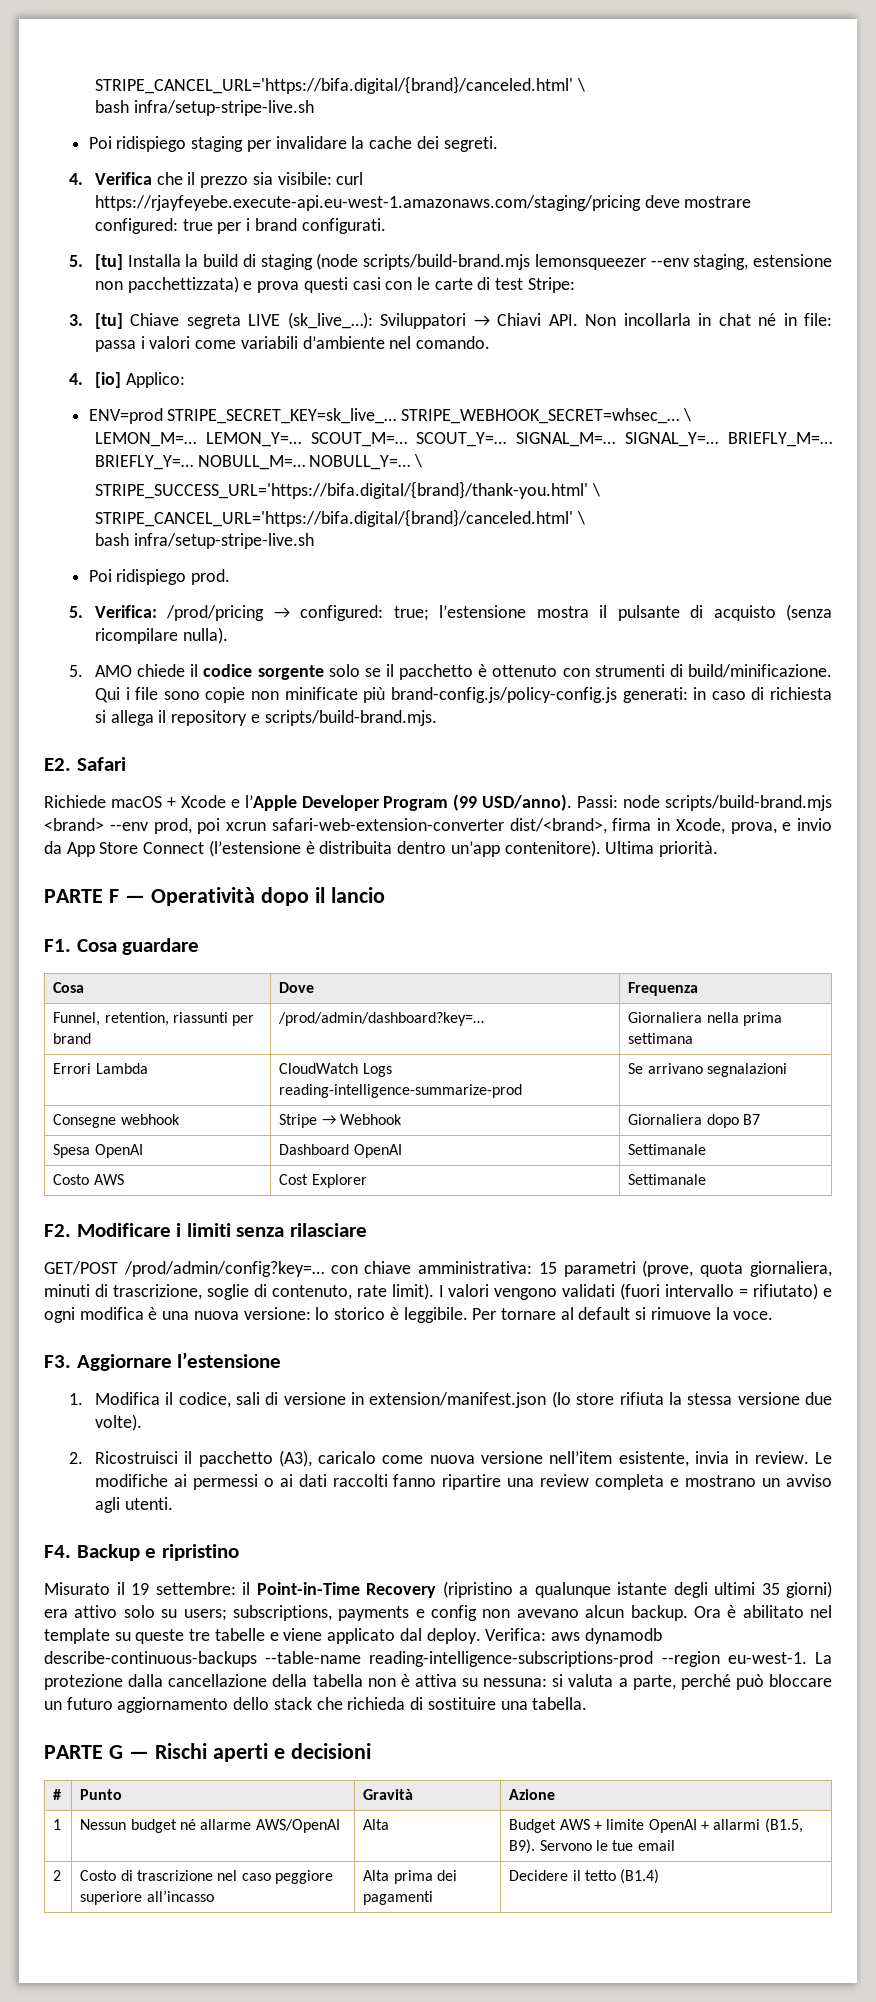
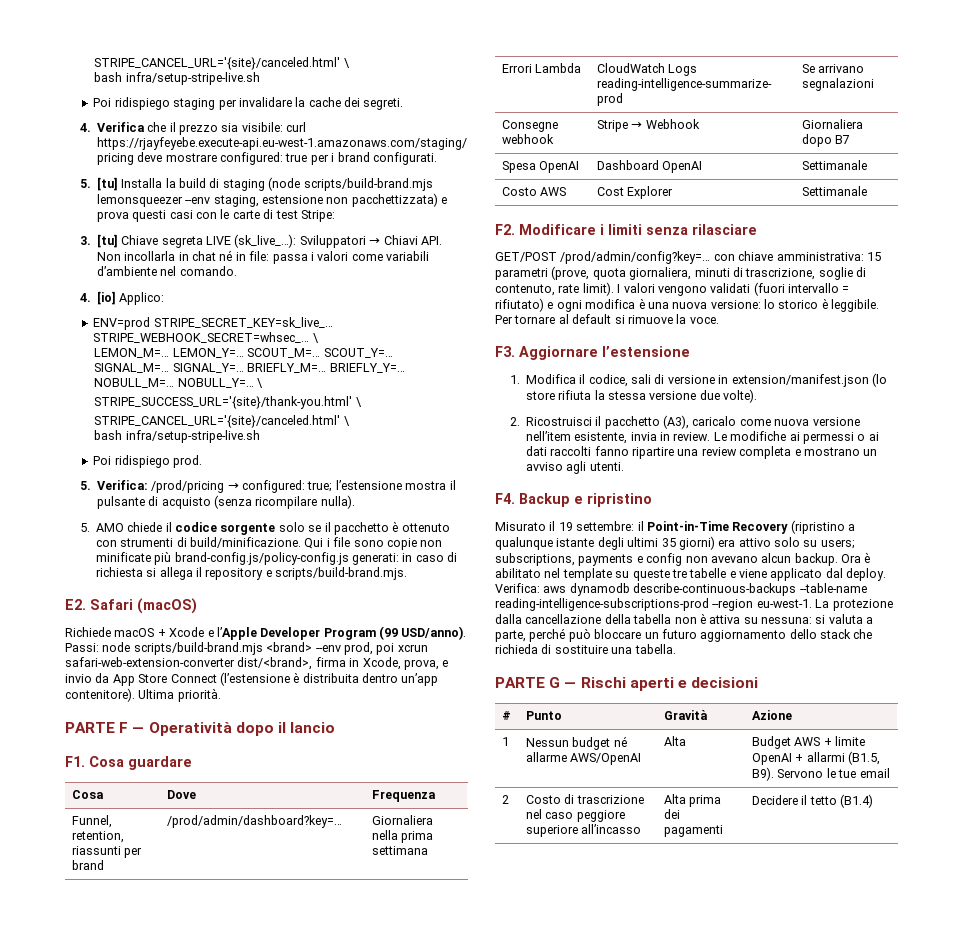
[94,76,573,94] STRIPE_CANCEL_URL='https://bifa.digital/{brand}/canceled.html' -> [94,57,341,70] STRIPE_CANCEL_URL='{site}/canceled.html'
[94,481,600,499] [94,509,573,527] STRIPE_SUCCESS_URL='https://bifa.digital/{brand}/thank-you.html' \ // STRIPE_CANCEL_URL='https://bifa.digital/{brand}/canceled.html' -> [94,396,362,409] [94,415,341,428] STRIPE_SUCCESS_URL='{site}/thank-you.html' \ // STRIPE_CANCEL_URL='{site}/canceled.html'
(126, 764) none -> [137,598,197,614] (macOS)

